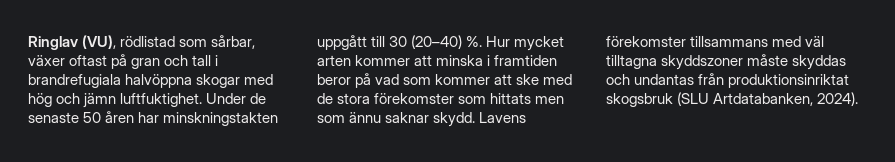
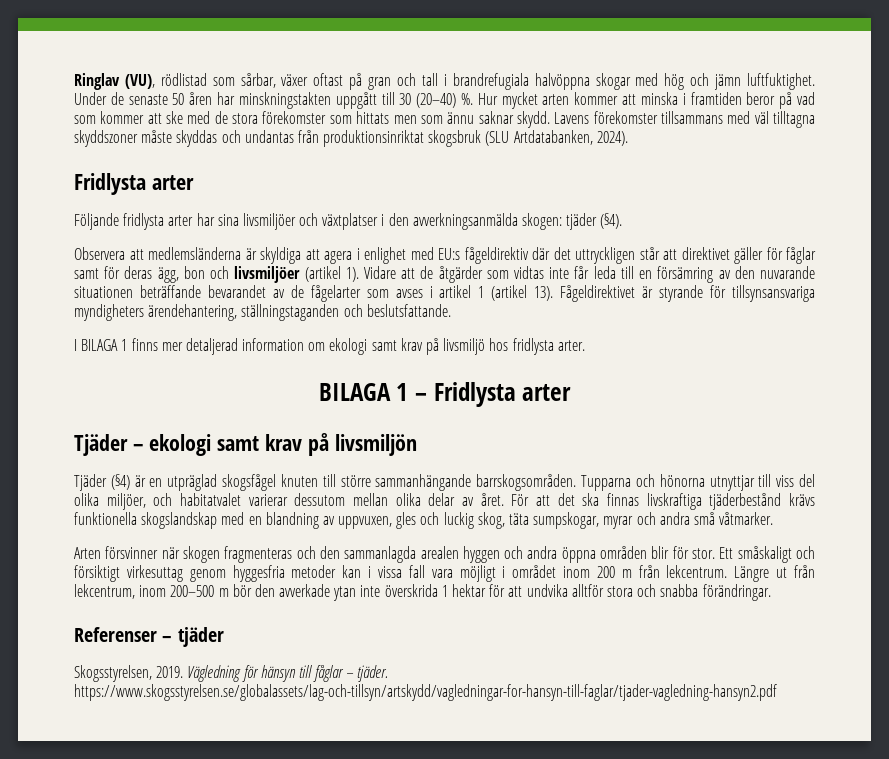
(859, 99) none -> [74,173,194,195] [74,213,623,230] [74,247,816,264] [74,266,816,283] [74,285,816,302] [74,304,451,321] [74,338,585,355] [318,382,572,407] [74,433,417,456] [74,474,816,491] [74,493,815,510] [74,512,774,529] [74,546,815,563] [74,565,816,582] [74,584,771,601] [74,627,224,647] [74,665,389,682] [74,684,777,701] // Fridlysta arter // Följande fridlysta arter har sina livsmiljöer och växtplatser i den avverkningsanmälda skogen: tjäder (§4). // Observera att medlemsländerna är skyldiga att agera i enlighet med EU:s fågeldirektiv där det uttryckligen står att direktivet gäller för fåglar samt för deras ägg, bon och livsmiljöer (artikel 1). Vidare att de åtgärder som vidtas inte får leda till en försämring av den nuvarande situationen beträffande bevarandet av de fågelarter som avses i artikel 1 (artikel 13). Fågeldirektivet är styrande för tillsynsansvariga myndigheters ärendehantering, ställningstaganden och beslutsfattande. // I BILAGA 1 finns mer detaljerad information om ekologi samt krav på livsmiljö hos fridlysta arter. // BILAGA 1 – Fridlysta arter // Tjäder – ekologi samt krav på livsmiljön // Tjäder (§4) är en utpräglad skogsfågel knuten till större sammanhängande barrskogsområden. Tupparna och hönorna utnyttjar till viss del olika miljöer, och habitatvalet varierar dessutom mellan olika delar av året. För att det ska finnas livskraftiga tjäderbestånd krävs funktionella skogslandskap med en blandning av uppvuxen, gles och luckig skog, täta sumpskogar, myrar och andra små våtmarker. // Arten försvinner när skogen fragmenteras och den sammanlagda arealen hyggen och andra öppna områden blir för stor. Ett småskaligt och försiktigt virkesuttag genom hyggesfria metoder kan i vissa fall vara möjligt i området inom 200 m från lekcentrum. Längre ut från lekcentrum, inom 200–500 m bör den avverkade ytan inte överskrida 1 hektar för att undvika alltför stora och snabba förändringar. // Referenser – tjäder // Skogsstyrelsen, 2019. Vägledning för hänsyn till fåglar – tjäder. https://www.skogsstyrelsen.se/globalassets/lag-och-tillsyn/artskydd/vagledningar-for-hansyn-till-faglar/tjader-vagledning-hansyn2.pdf

